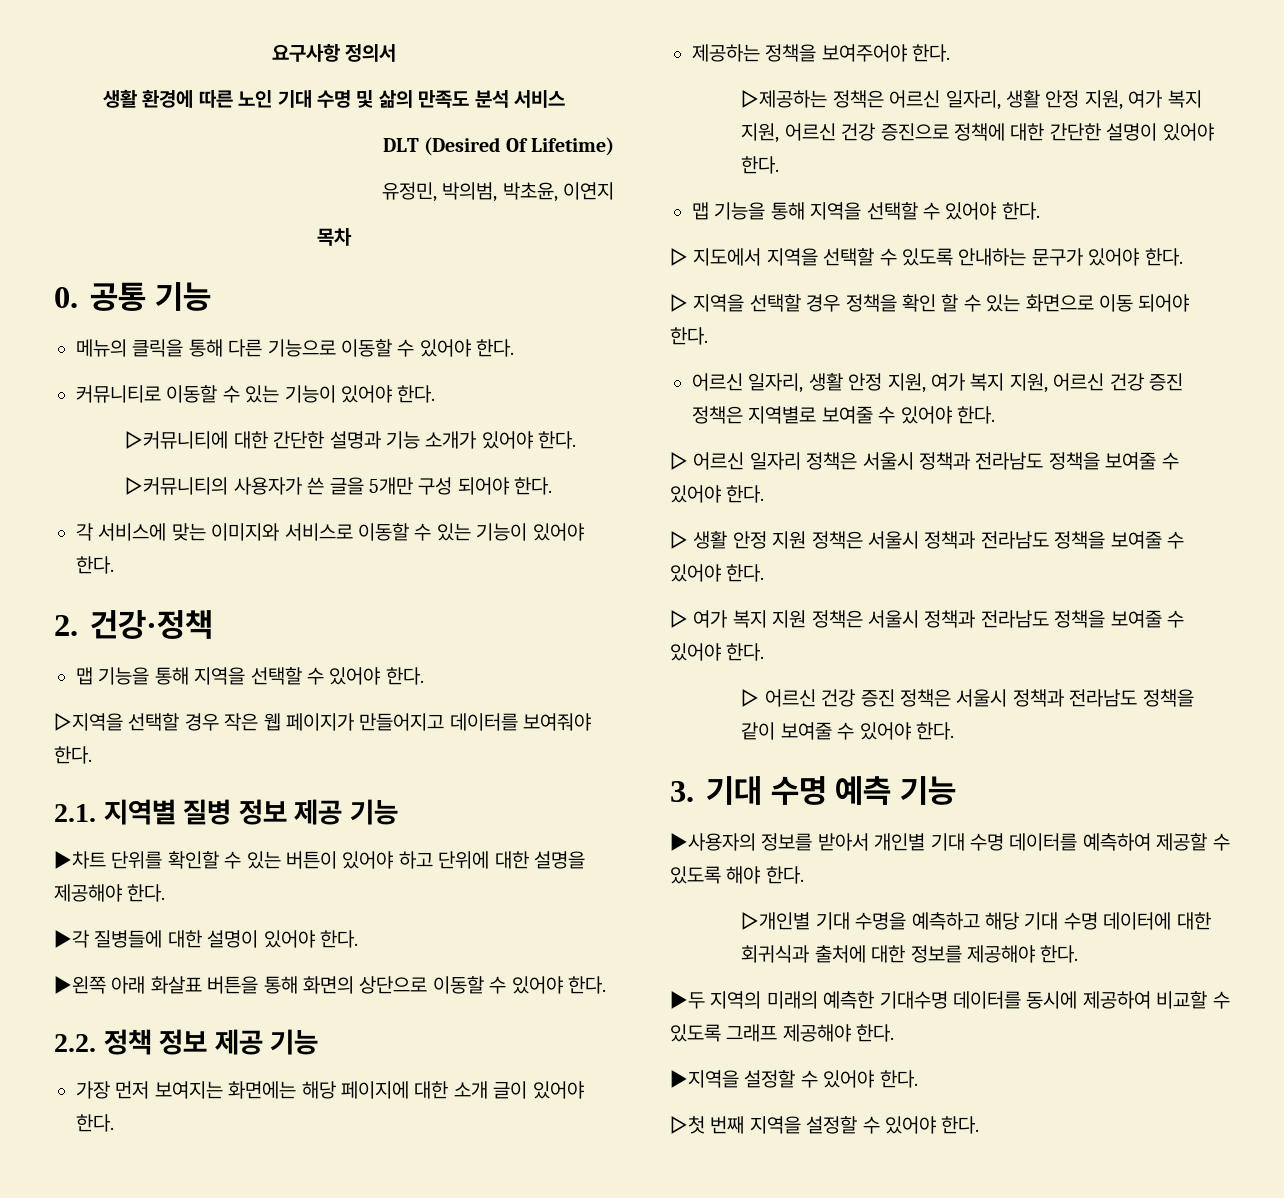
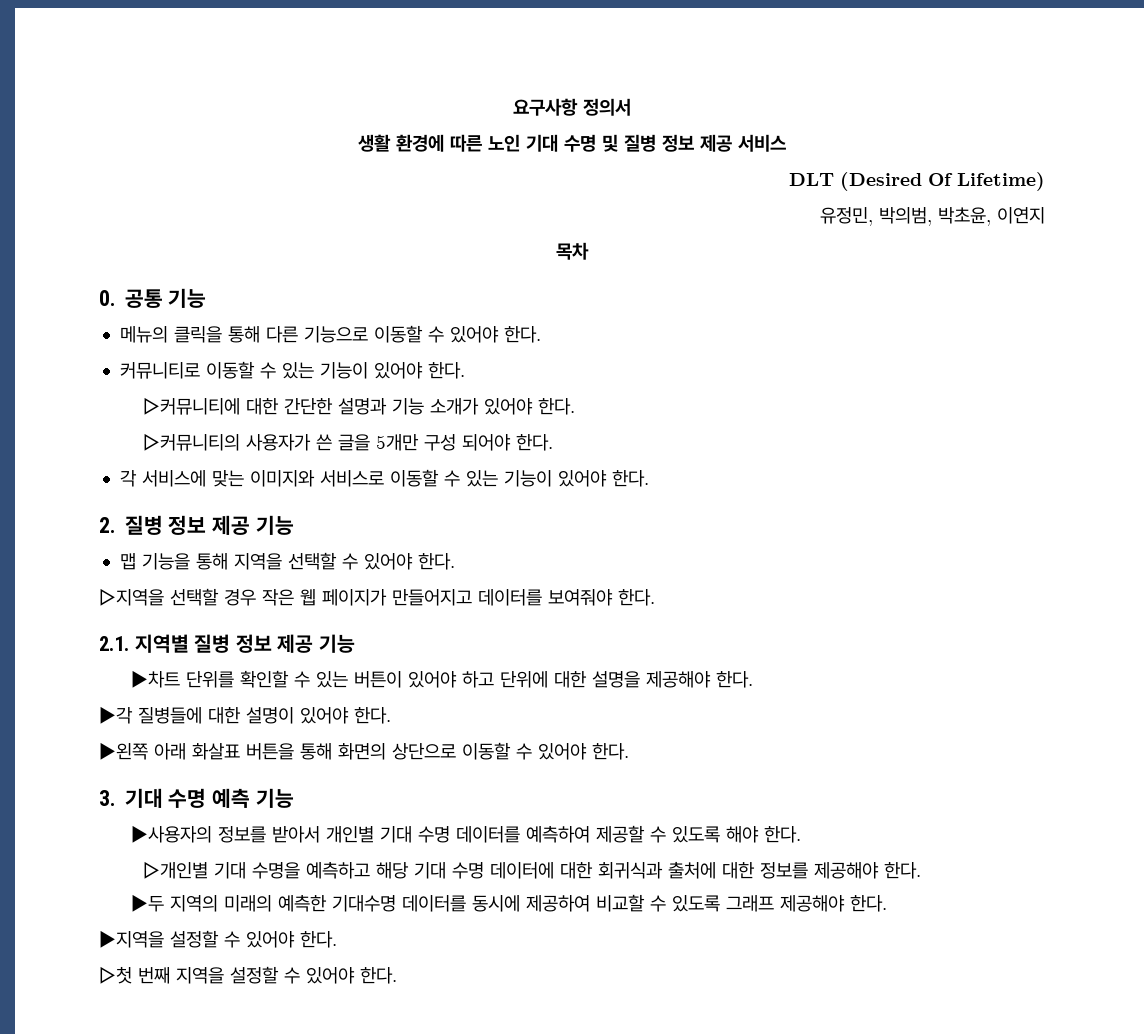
[378,90,509,108] 삶의 만족도 분석 -> [624,134,732,152] 질병 정보 제공
[89,610,213,639] 건강·정책 -> [124,515,294,535] 질병 정보 제공 기능
[54,1029,319,1055] [76,1081,584,1099] [76,1114,114,1132] [692,44,951,62] [741,90,1202,110] [741,123,1214,143] [741,156,780,174] [692,202,1040,220] [670,248,1183,266] [670,294,1190,312] [670,327,708,345] [692,373,1183,393] [692,406,995,424] [670,452,1179,470] [670,485,765,503] [670,531,1184,549] [670,564,765,582] [670,610,1184,628] [670,643,765,661] [741,689,1194,707] [741,722,955,740] // 2.2. 정책 정보 제공 기능 // 가장 먼저 보여지는 화면에는 해당 페이지에 대한 소개 글이 있어야 한다. // 제공하는 정책을 보여주어야 한다. // ▷제공하는 정책은 어르신 일자리, 생활 안정 지원, 여가 복지 지원, 어르신 건강 증진으로 정책에 대한 간단한 설명이 있어야 한다. // 맵 기능을 통해 지역을 선택할 수 있어야 한다. // ▷ 지도에서 지역을 선택할 수 있도록 안내하는 문구가 있어야 한다. // ▷ 지역을 선택할 경우 정책을 확인 할 수 있는 화면으로 이동 되어야 한다. // 어르신 일자리, 생활 안정 지원, 여가 복지 지원, 어르신 건강 증진 정책은 지역별로 보여줄 수 있어야 한다. // ▷ 어르신 일자리 정책은 서울시 정책과 전라남도 정책을 보여줄 수 있어야 한다. // ▷ 생활 안정 지원 정책은 서울시 정책과 전라남도 정책을 보여줄 수 있어야 한다. // ▷ 여가 복지 지원 정책은 서울시 정책과 전라남도 정책을 보여줄 수 있어야 한다. // ▷ 어르신 건강 증진 정책은 서울시 정책과 전라남도 정책을 같이 보여줄 수 있어야 한다. -> (629, 751) none

